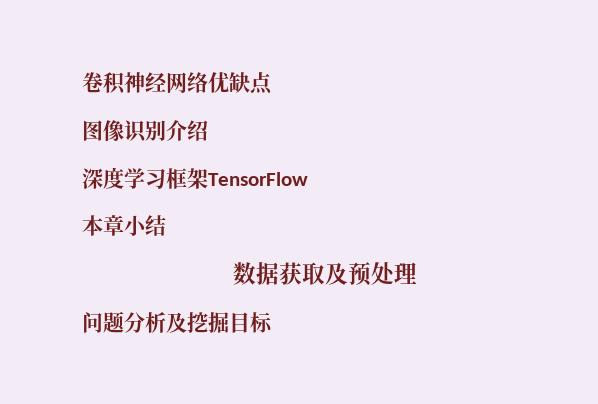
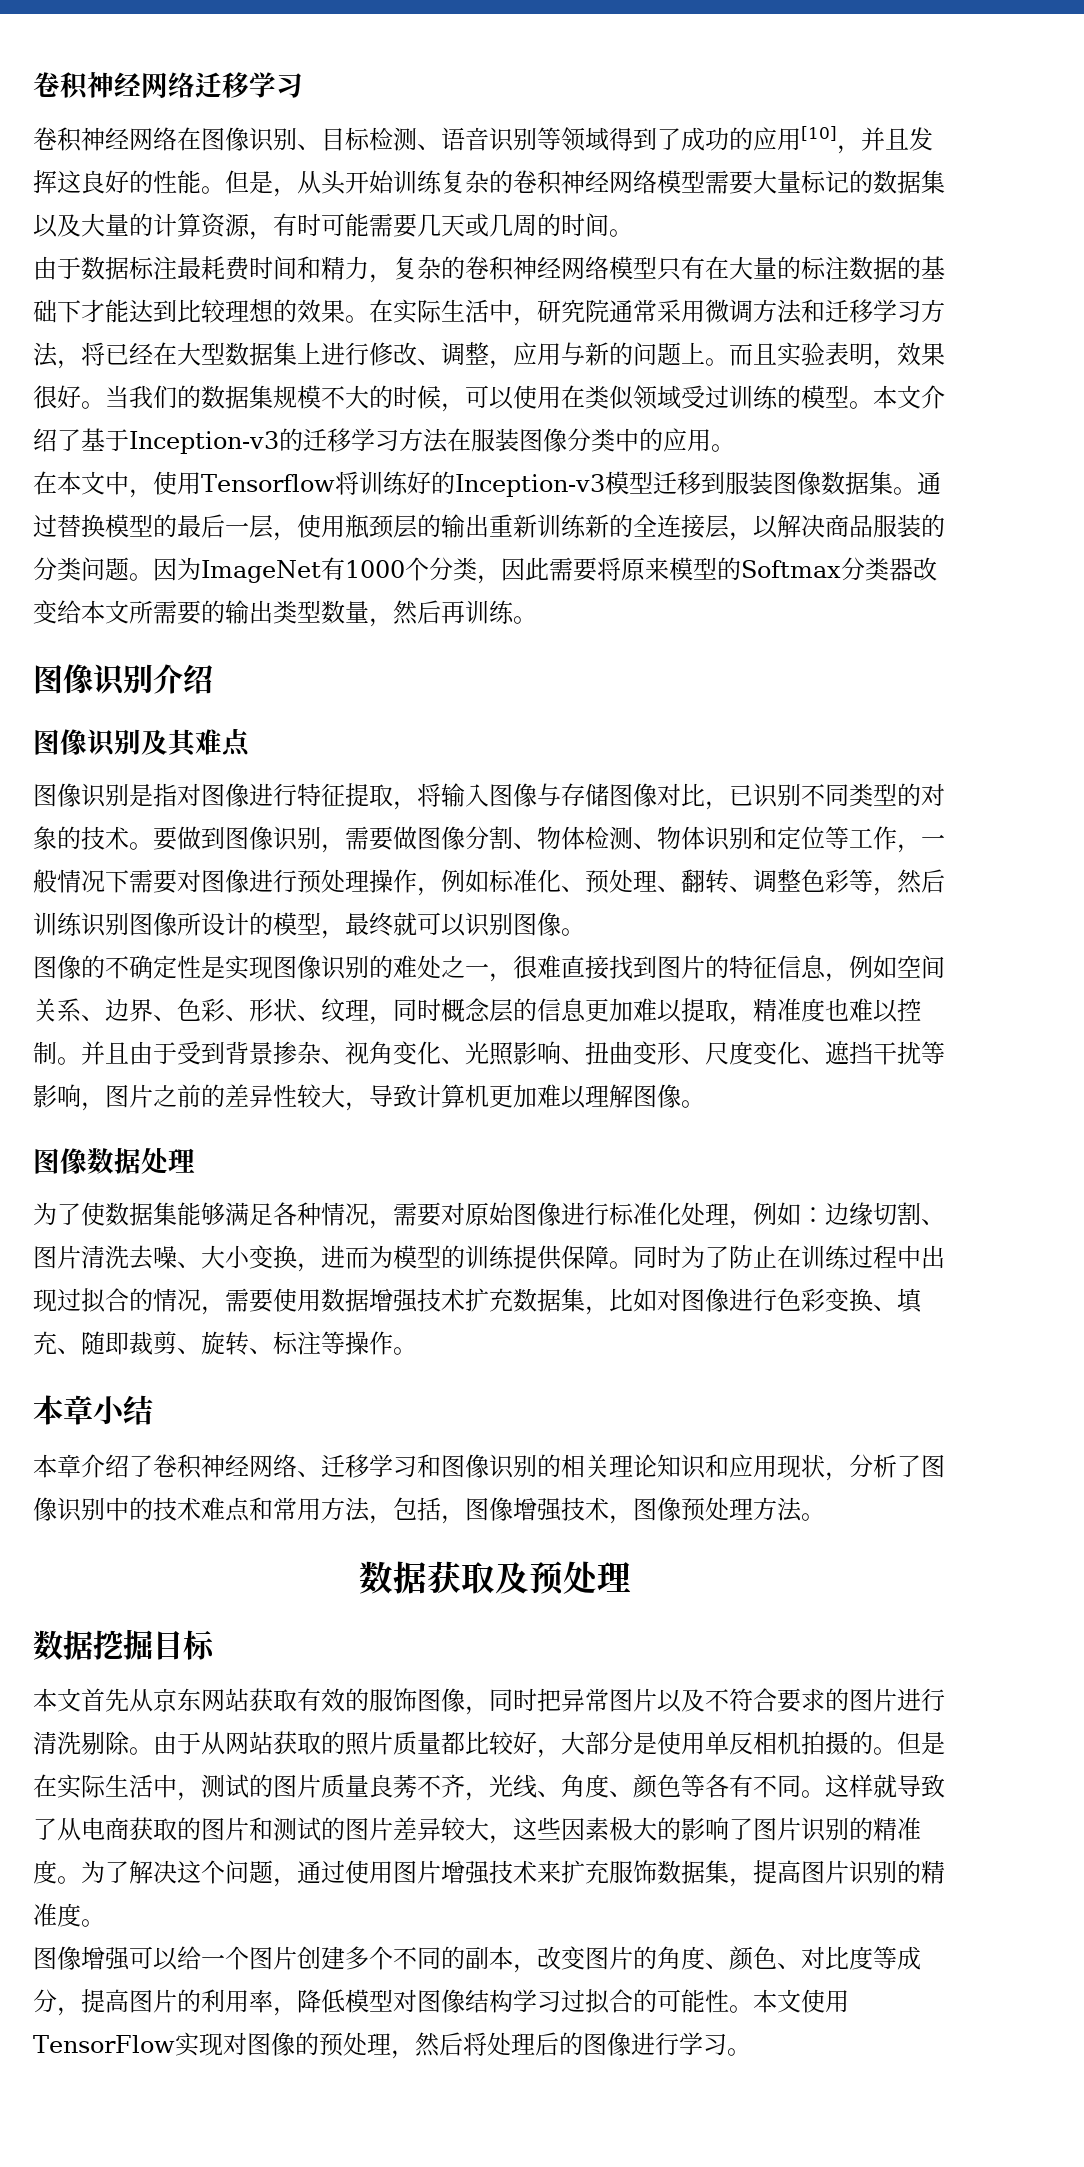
[82,72,273,95] [82,120,208,143] [82,167,308,189] [82,215,166,236] 卷积神经网络优缺点 // 图像识别介绍 // 深度学习框架TensorFlow // 本章小结 -> [33,72,303,100] [33,126,837,152] [837,127,933,154] [33,170,945,197] [33,213,633,240] [33,256,945,283] [33,299,945,326] [33,342,945,369] [33,385,945,412] [33,428,735,454] [33,471,941,498] [33,514,945,541] [33,557,937,584] [33,600,537,627] [33,664,213,696] [33,728,250,757] [33,783,945,810] [33,826,945,853] [33,869,945,896] [33,912,585,939] [33,955,945,982] [33,998,921,1025] [33,1041,945,1066] [33,1084,705,1111] [33,1147,195,1174] [33,1202,945,1229] [33,1245,945,1272] [33,1288,923,1315] [33,1331,417,1356] [33,1395,153,1425] [33,1454,945,1481] [33,1497,825,1524] 卷积神经网络迁移学习 // 卷积神经网络在图像识别、目标检测、语音识别等领域得到了成功的应用[10]，并且发挥这良好的性能。但是，从头开始训练复杂的卷积神经网络模型需要大量标记的数据集以及大量的计算资源，有时可能需要几天或几周的时间。 // 由于数据标注最耗费时间和精力，复杂的卷积神经网络模型只有在大量的标注数据的基础下才能达到比较理想的效果。在实际生活中，研究院通常采用微调方法和迁移学习方法，将已经在大型数据集上进行修改、调整，应用与新的问题上。而且实验表明，效果很好。当我们的数据集规模不大的时候，可以使用在类似领域受过训练的模型。本文介绍了基于Inception-v3的迁移学习方法在服装图像分类中的应用。 // 在本文中，使用Tensorflow将训练好的Inception-v3模型迁移到服装图像数据集。通过替换模型的最后一层，使用瓶颈层的输出重新训练新的全连接层，以解决商品服装的分类问题。因为ImageNet有1000个分类，因此需要将原来模型的Softmax分类器改变给本文所需要的输出类型数量，然后再训练。 // 图像识别介绍 // 图像识别及其难点 // 图像识别是指对图像进行特征提取，将输入图像与存储图像对比，已识别不同类型的对象的技术。要做到图像识别，需要做图像分割、物体检测、物体识别和定位等工作，一般情况下需要对图像进行预处理操作，例如标准化、预处理、翻转、调整色彩等，然后训练识别图像所设计的模型，最终就可以识别图像。 // 图像的不确定性是实现图像识别的难处之一，很难直接找到图片的特征信息，例如空间关系、边界、色彩、形状、纹理，同时概念层的信息更加难以提取，精准度也难以控制。并且由于受到背景掺杂、视角变化、光照影响、扭曲变形、尺度变化、遮挡干扰等影响，图片之前的差异性较大，导致计算机更加难以理解图像。 // 图像数据处理 // 为了使数据集能够满足各种情况，需要对原始图像进行标准化处理，例如：边缘切割、图片清洗去噪、大小变换，进而为模型的训练提供保障。同时为了防止在训练过程中出现过拟合的情况，需要使用数据增强技术扩充数据集，比如对图像进行色彩变换、填充、随即裁剪、旋转、标注等操作。 // 本章小结 // 本章介绍了卷积神经网络、迁移学习和图像识别的相关理论知识和应用现状，分析了图像识别中的技术难点和常用方法，包括，图像增强技术，图像预处理方法。
[82,311,187,333] 问题分析及 -> [33,1630,93,1660] 数据
(273, 322) none -> [33,1688,945,1715] [33,1731,945,1758] [33,1774,945,1801] [33,1817,921,1844] [33,1860,945,1887] [33,1903,105,1927] [33,1946,921,1973] [33,1989,849,2016] [33,2032,751,2059] // 本文首先从京东网站获取有效的服饰图像，同时把异常图片以及不符合要求的图片进行清洗剔除。由于从网站获取的照片质量都比较好，大部分是使用单反相机拍摄的。但是在实际生活中，测试的图片质量良莠不齐，光线、角度、颜色等各有不同。这样就导致了从电商获取的图片和测试的图片差异较大，这些因素极大的影响了图片识别的精准度。为了解决这个问题，通过使用图片增强技术来扩充服饰数据集，提高图片识别的精准度。 // 图像增强可以给一个图片创建多个不同的副本，改变图片的角度、颜色、对比度等成分，提高图片的利用率，降低模型对图像结构学习过拟合的可能性。本文使用TensorFlow实现对图像的预处理，然后将处理后的图像进行学习。

